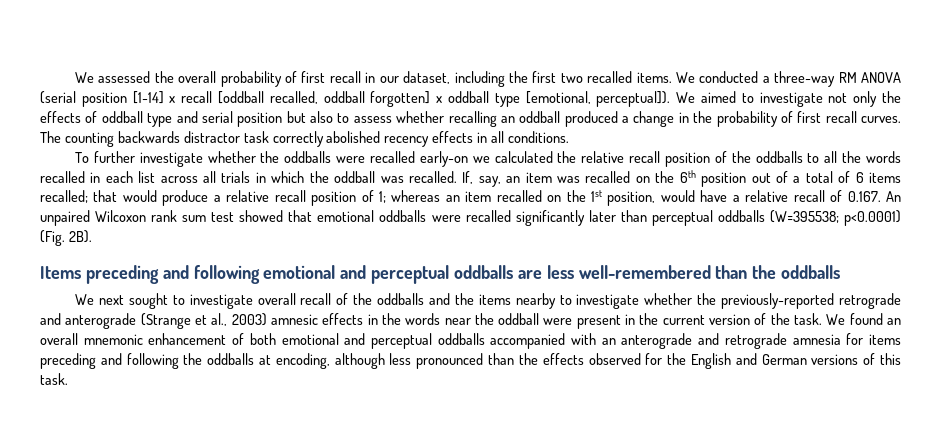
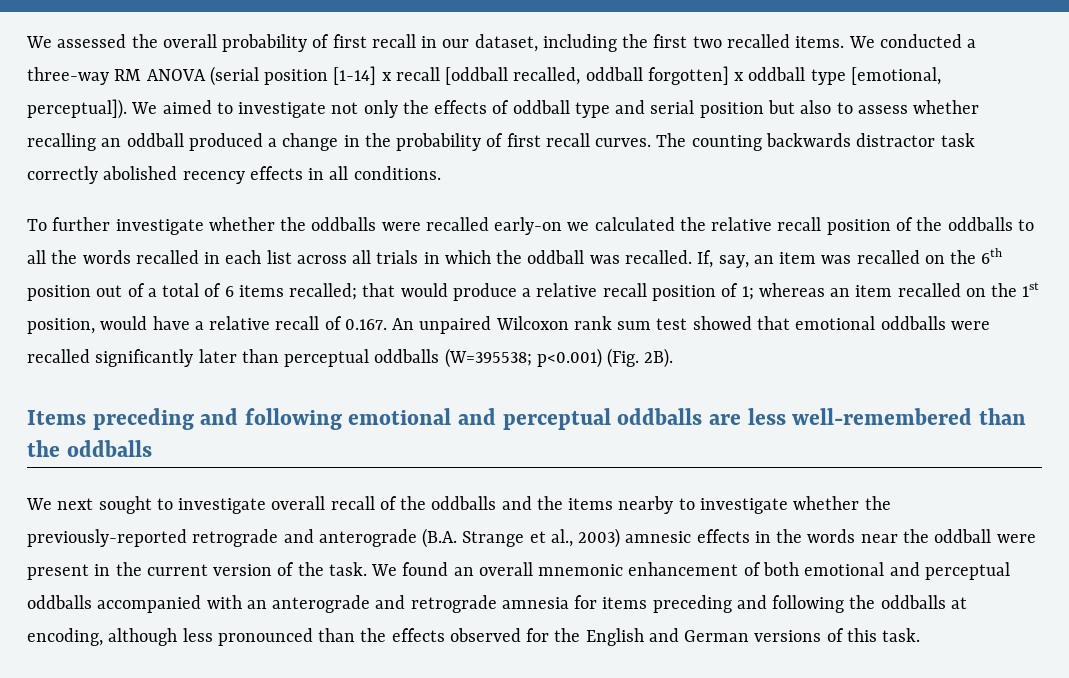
[843,210,901,226] p<0.0001) -> [536,348,602,368] p<0.001)
[140,313,191,329] (Strange -> [422,528,525,548] (B.A. Strange

